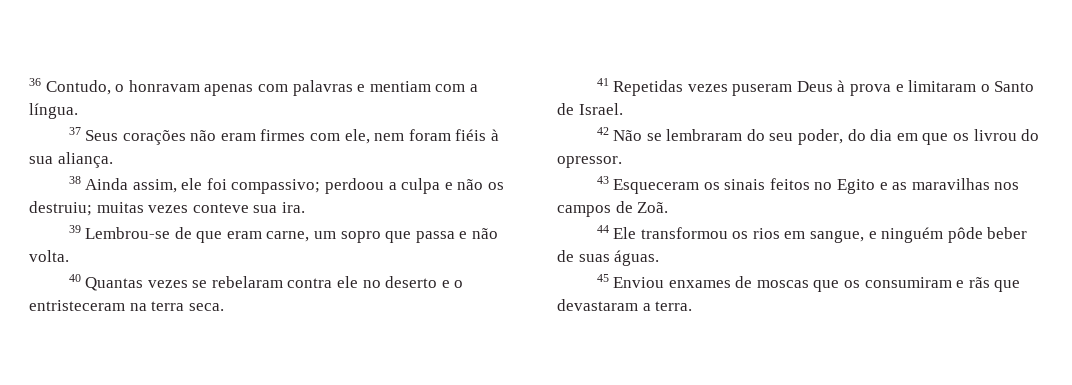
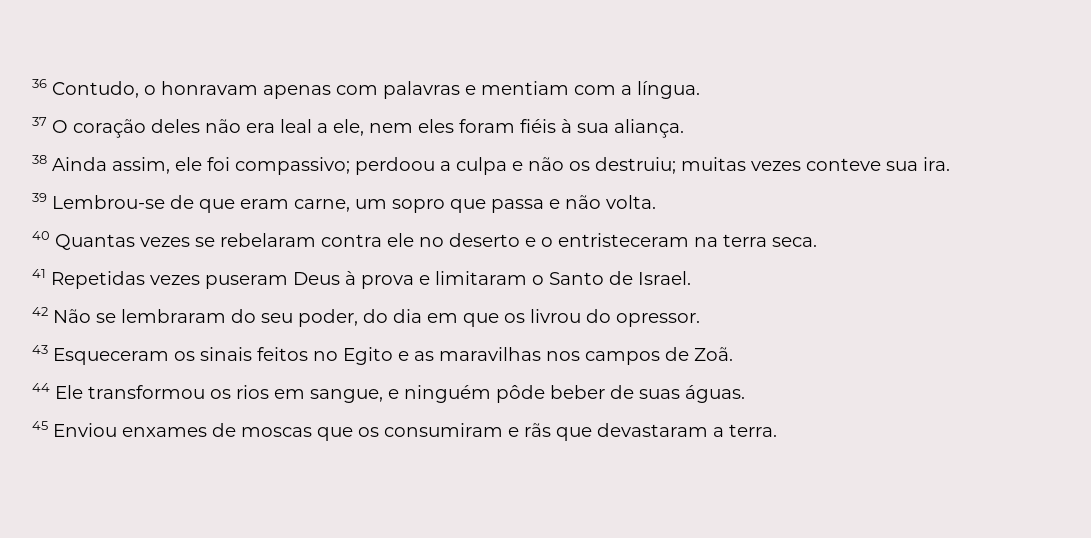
[85,129,341,145] Seus corações não eram firmes com -> [52,119,328,138] O coração deles não era leal a
(405, 137) none -> [418,119,454,133] eles

